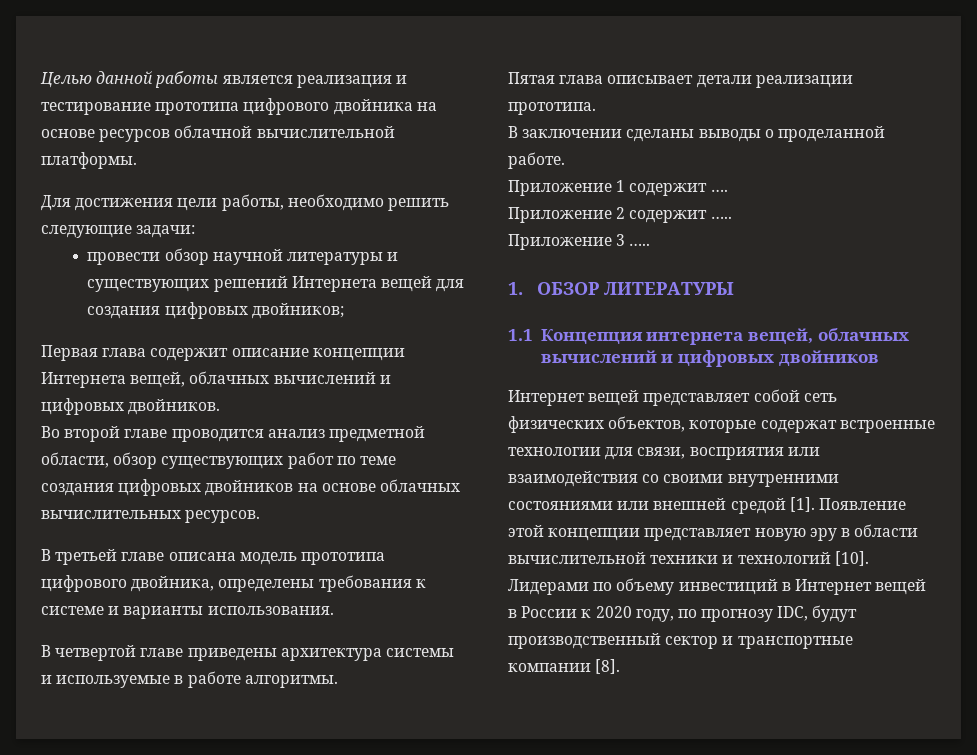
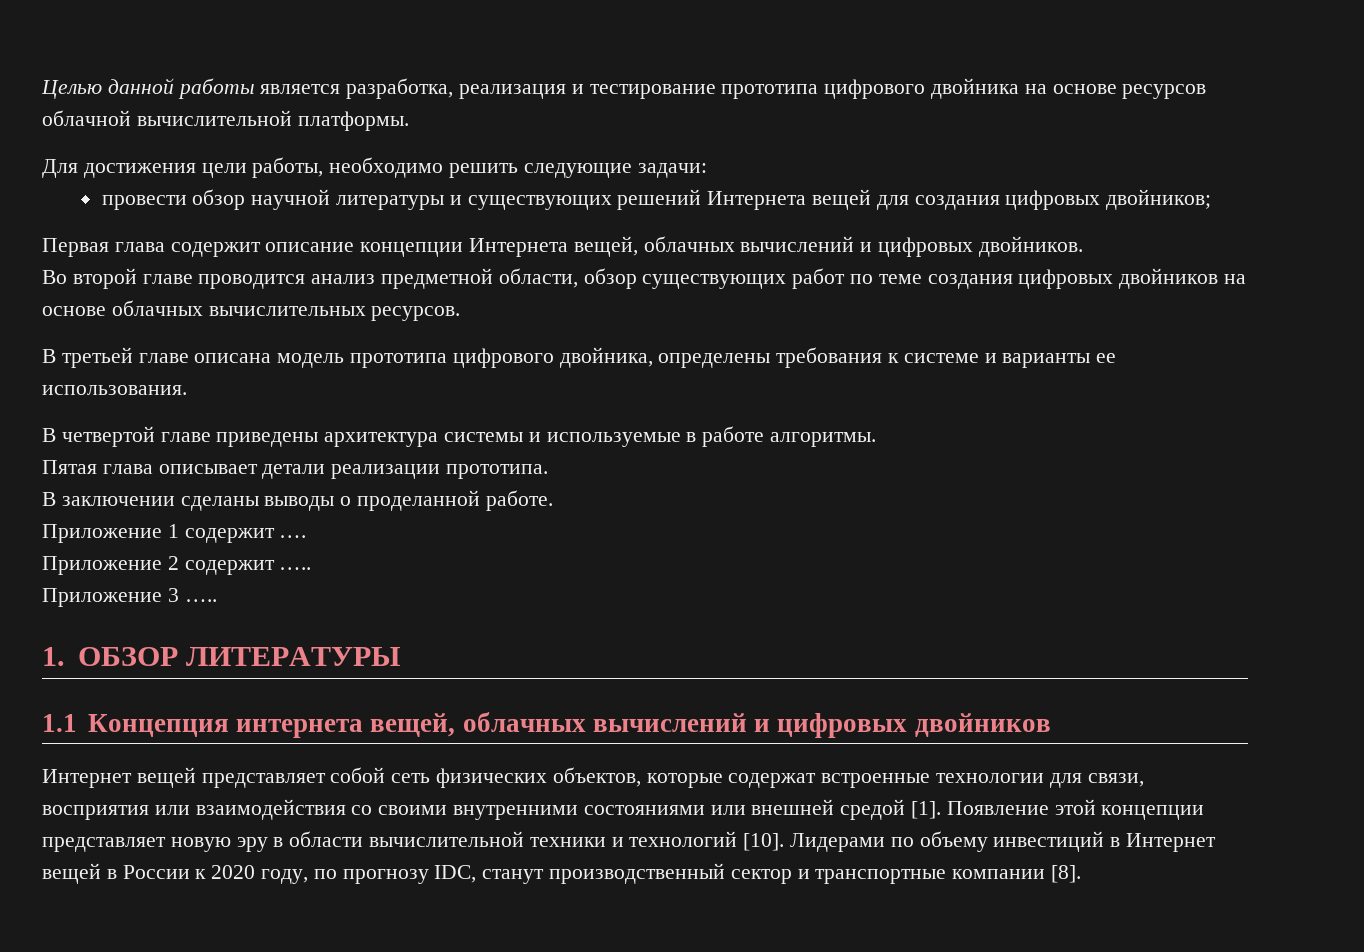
(293, 79) none -> [346,78,454,99] разработка,
(204, 612) none -> [1096,353,1117,363] ее
[812,605,858,622] будут -> [482,869,545,884] станут

